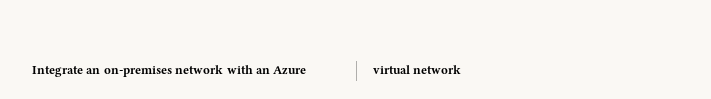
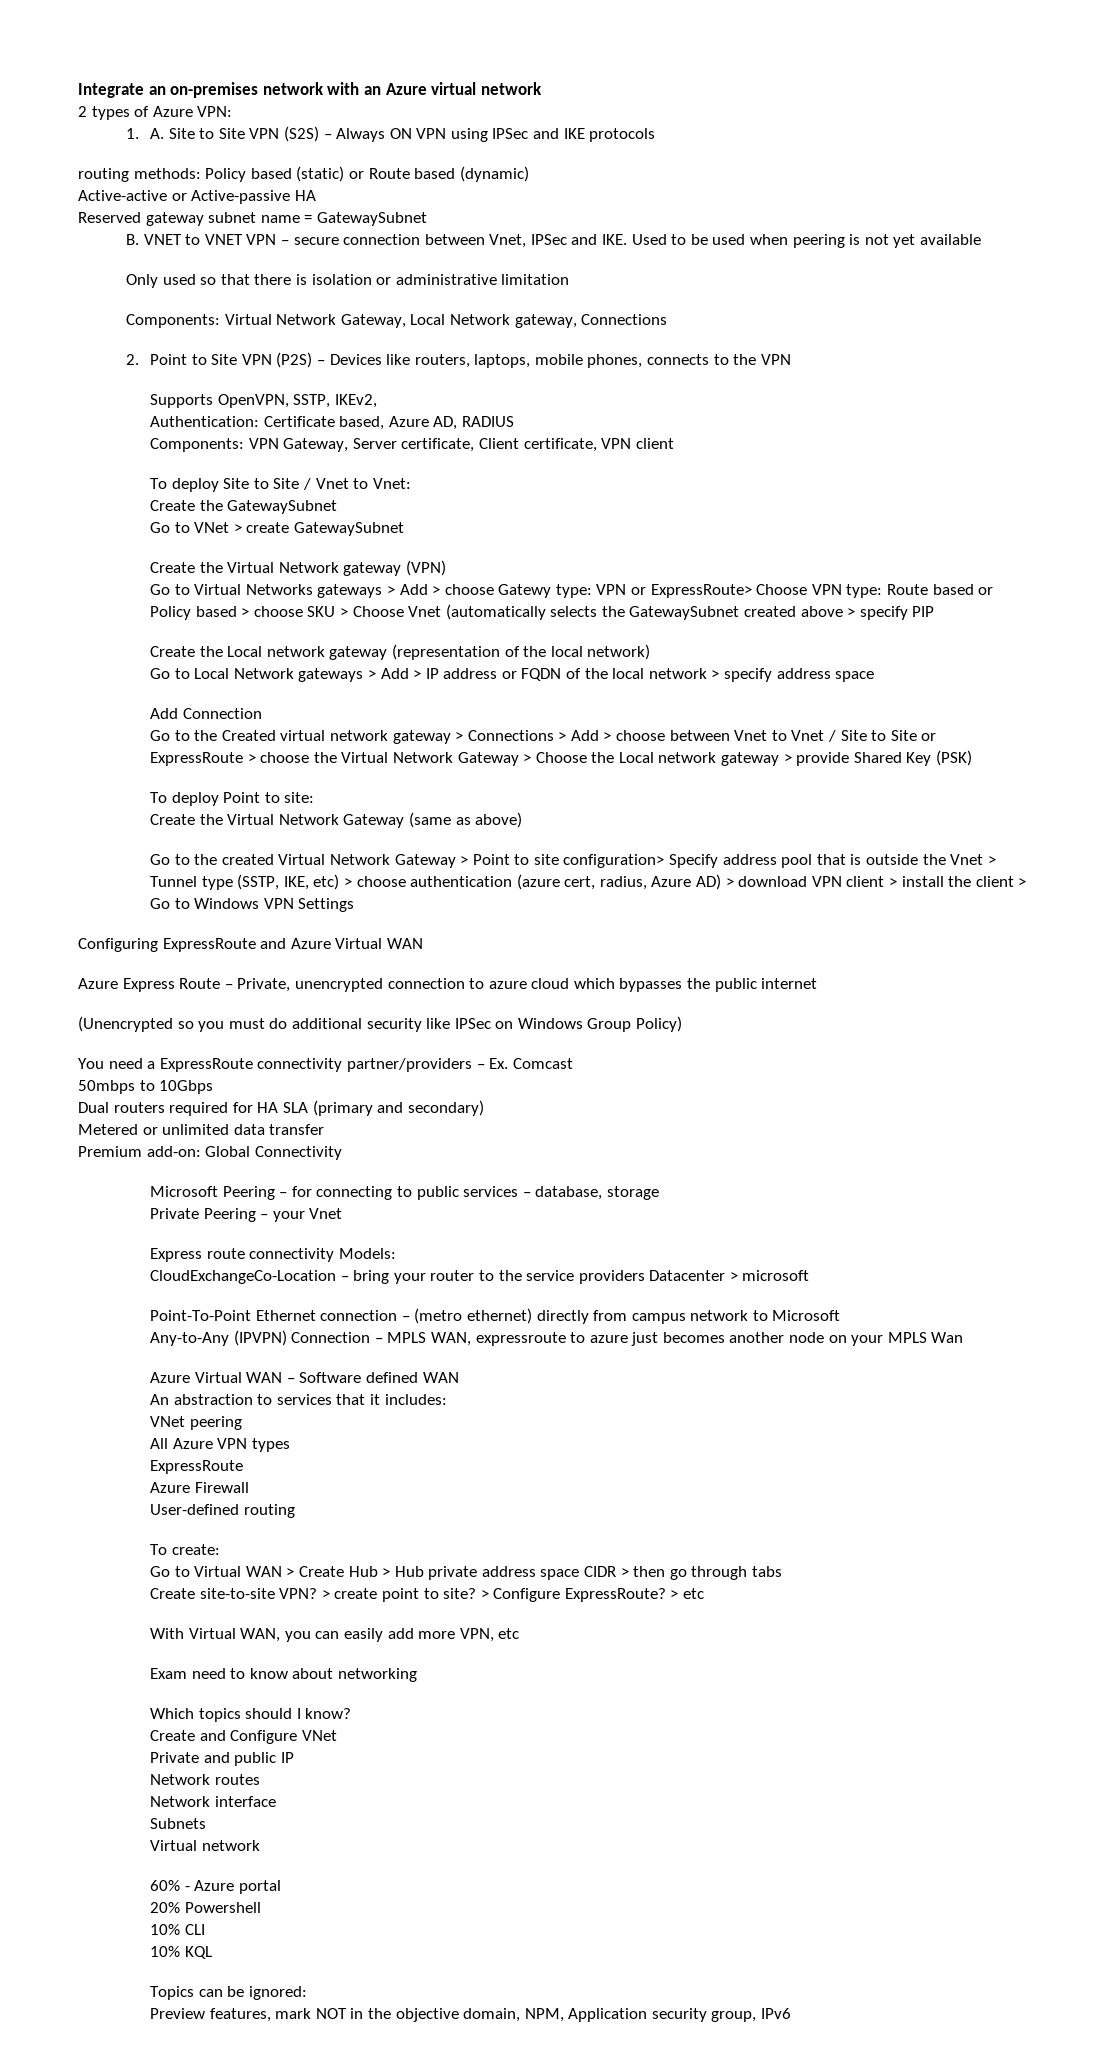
(462, 69) none -> [78,106,233,120] [125,126,656,142] [78,166,529,182] [78,190,316,204] [78,212,427,226] [125,234,981,248] [125,274,570,288] [125,314,668,328] [125,352,791,368] [149,394,377,408] [149,416,514,430] [149,438,674,452] [149,478,411,492] [149,500,338,514] [149,522,404,536] [149,560,446,576] [149,584,994,598] [149,604,935,620] [149,644,651,660] [149,668,875,682] [149,708,262,719] [149,730,937,744] [149,750,973,766] [149,792,315,806] [149,812,523,828] [149,854,996,868] [149,874,1027,890] [149,898,355,912] [78,938,423,952] [78,978,818,992] [78,1016,683,1032] [78,1058,573,1072] [78,1080,214,1094] [78,1100,484,1116] [78,1124,325,1135] [78,1146,342,1160] [149,1186,659,1200] [149,1208,343,1222] [149,1248,396,1262] [149,1270,810,1284] [149,1308,841,1324] [149,1330,964,1346] [149,1372,459,1383] [149,1394,447,1405] [149,1416,242,1430] [149,1438,290,1452] [149,1460,243,1474] [149,1482,249,1493] [149,1504,295,1518] [149,1544,220,1555] [149,1566,783,1580] [149,1588,705,1602] [149,1628,520,1642] [149,1668,417,1682] [149,1708,352,1722] [149,1730,337,1744] [149,1752,294,1766] [149,1774,260,1785] [149,1796,276,1807] [149,1818,206,1829] [149,1840,260,1851] [149,1880,281,1894] [149,1902,261,1913] [149,1924,205,1935] [149,1946,212,1959] [149,1986,307,2000] [149,2008,792,2022] // 2 types of Azure VPN: // 1. A. Site to Site VPN (S2S) – Always ON VPN using IPSec and IKE protocols // routing methods: Policy based (static) or Route based (dynamic) // Active-active or Active-passive HA // Reserved gateway subnet name = GatewaySubnet // B. VNET to VNET VPN – secure connection between Vnet, IPSec and IKE. Used to be used when peering is not yet available // Only used so that there is isolation or administrative limitation // Components: Virtual Network Gateway, Local Network gateway, Connections // 2. Point to Site VPN (P2S) – Devices like routers, laptops, mobile phones, connects to the VPN // Supports OpenVPN, SSTP, IKEv2, // Authentication: Certificate based, Azure AD, RADIUS // Components: VPN Gateway, Server certificate, Client certificate, VPN client // To deploy Site to Site / Vnet to Vnet: // Create the GatewaySubnet // Go to VNet > create GatewaySubnet // Create the Virtual Network gateway (VPN) // Go to Virtual Networks gateways > Add > choose Gatewy type: VPN or ExpressRoute> Choose VPN type: Route based or Policy based > choose SKU > Choose Vnet (automatically selects the GatewaySubnet created above > specify PIP // Create the Local network gateway (representation of the local network) // Go to Local Network gateways > Add > IP address or FQDN of the local network > specify address space // Add Connection // Go to the Created virtual network gateway > Connections > Add > choose between Vnet to Vnet / Site to Site or ExpressRoute > choose the Virtual Network Gateway > Choose the Local network gateway > provide Shared Key (PSK) // To deploy Point to site: // Create the Virtual Network Gateway (same as above) // Go to the created Virtual Network Gateway > Point to site configuration> Specify address pool that is outside the Vnet > Tunnel type (SSTP, IKE, etc) > choose authentication (azure cert, radius, Azure AD) > download VPN client > install the client > Go to Windows VPN Settings // Configuring ExpressRoute and Azure Virtual WAN // Azure Express Route – Private, unencrypted connection to azure cloud which bypasses the public internet // (Unencrypted so you must do additional security like IPSec on Windows Group Policy) // You need a ExpressRoute connectivity partner/providers – Ex. Comcast // 50mbps to 10Gbps // Dual routers required for HA SLA (primary and secondary) // Metered or unlimited data transfer // Premium add-on: Global Connectivity // Microsoft Peering – for connecting to public services – database, storage // Private Peering – your Vnet // Express route connectivity Models: // CloudExchangeCo-Location – bring your router to the service providers Datacenter > microsoft // Point-To-Point Ethernet connection – (metro ethernet) directly from campus network to Microsoft // Any-to-Any (IPVPN) Connection – MPLS WAN, expressroute to azure just becomes another node on your MPLS Wan // Azure Virtual WAN – Software defined WAN // An abstraction to services that it includes: // VNet peering // All Azure VPN types // ExpressRoute // Azure Firewall // User-defined routing // To create: // Go to Virtual WAN > Create Hub > Hub private address space CIDR > then go through tabs // Create site-to-site VPN? > create point to site? > Configure ExpressRoute? > etc // With Virtual WAN, you can easily add more VPN, etc // Exam need to know about networking // Which topics should I know? // Create and Configure VNet // Private and public IP // Network routes // Network interface // Subnets // Virtual network // 60% - Azure portal // 20% Powershell // 10% CLI // 10% KQL // Topics can be ignored: // Preview features, mark NOT in the objective domain, NPM, Application security group, IPv6

